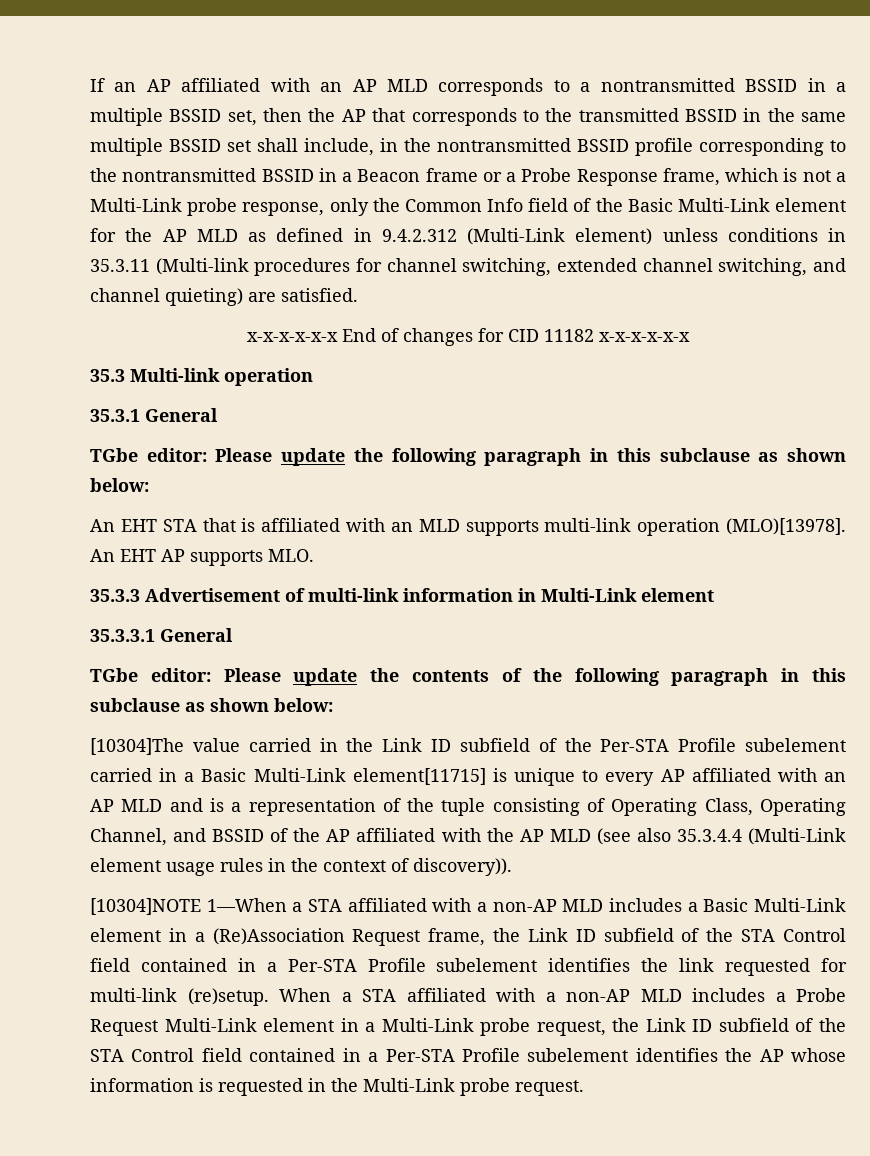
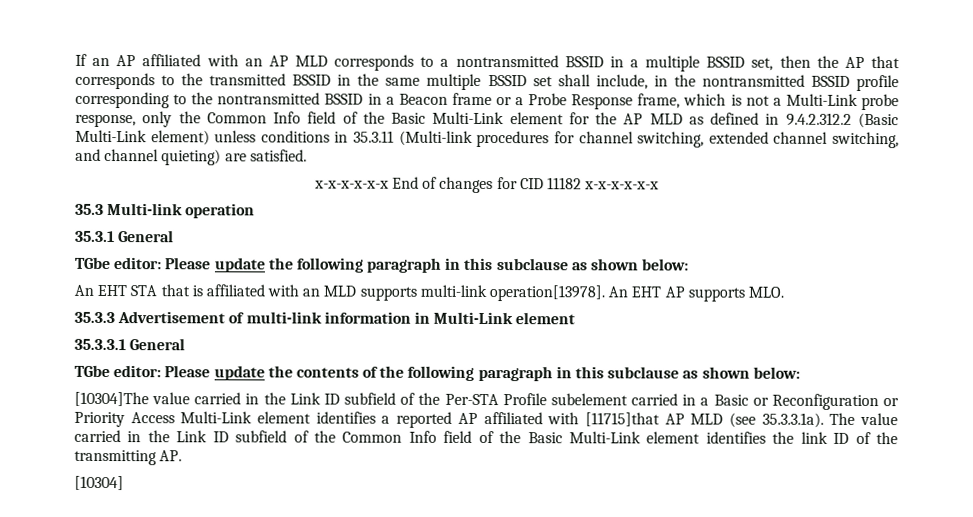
[381,228,565,245] 9.4.2.312 (Multi-Link -> [785,112,900,129] [75,129,147,143] 9.4.2.312.2 (Basic Multi-Link
[637,518,846,536] operation (MLO)[13978]. -> [489,285,606,302] operation[13978].
[253,768,847,786] [90,798,846,816] [90,828,846,846] [90,858,512,876] [90,898,846,915] [90,928,846,946] [90,958,847,976] [90,988,846,1006] [90,1018,847,1036] [90,1048,846,1062] [90,1078,584,1096] Multi-Link element[11715] is unique to every AP affiliated with an AP MLD and is a representation of the tuple consisting of Operating Class, Operating Channel, and BSSID of the AP affiliated with the AP MLD (see also 35.3.4.4 (Multi-Link element usage rules in the context of discovery)). // [10304]NOTE 1—When a STA affiliated with a non-AP MLD includes a Basic Multi-Link element in a (Re)Association Request frame, the Link ID subfield of the STA Control field contained in a Per-STA Profile subelement identifies the link requested for multi-link (re)setup. When a STA affiliated with a non-AP MLD includes a Probe Request Multi-Link element in a Multi-Link probe request, the Link ID subfield of the STA Control field contained in a Per-STA Profile subelement identifies the AP whose information is requested in the Multi-Link probe request. -> [752,393,899,411] [74,411,898,428] [74,429,899,445] [74,449,183,466] [74,475,124,491] or Reconfiguration or Priority Access Multi-Link element identifies a reported AP affiliated with [11715]that AP MLD (see 35.3.3.1a). The value carried in the Link ID subfield of the Common Info field of the Basic Multi-Link element identifies the link ID of the transmitting AP. // [10304]

